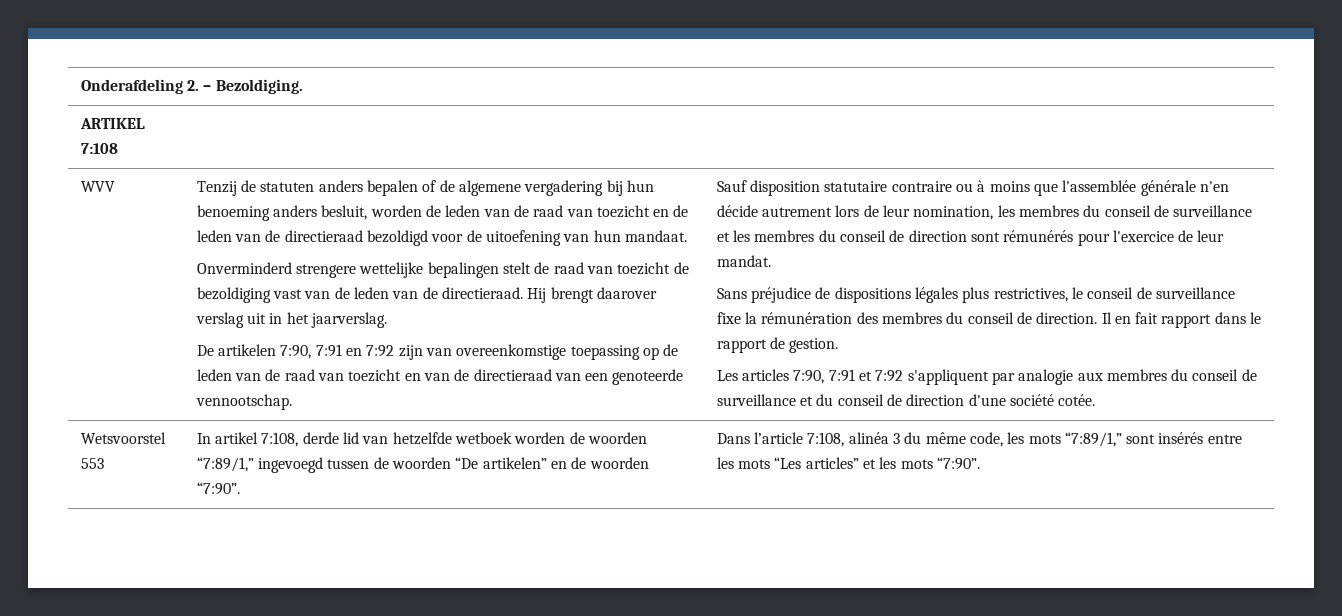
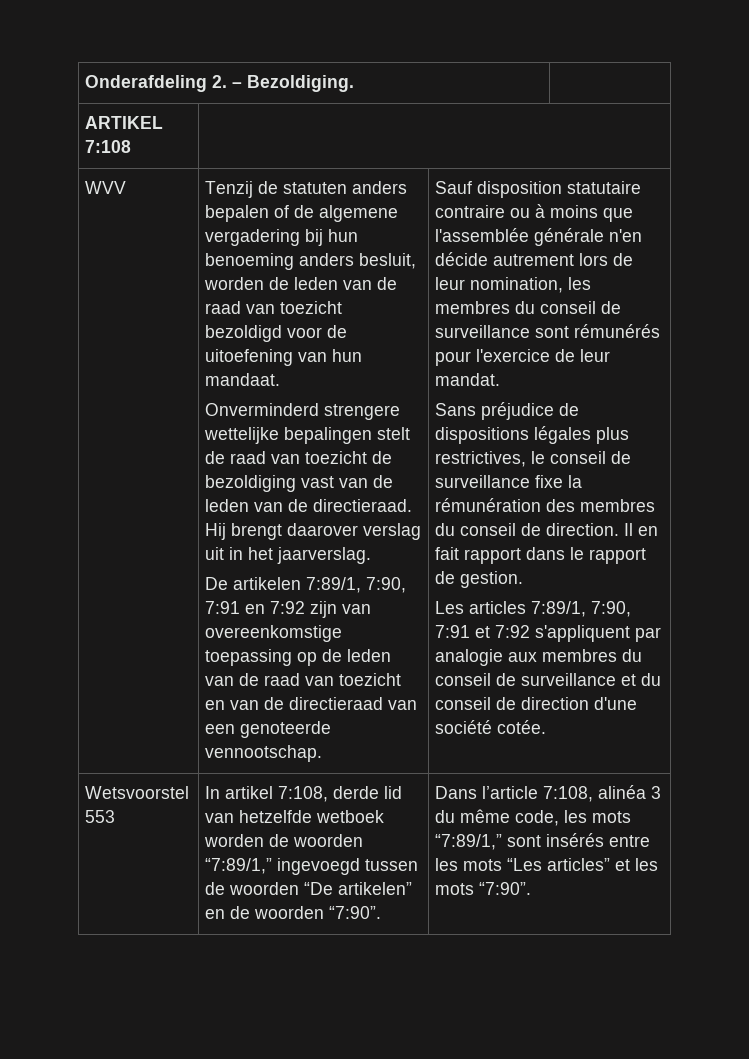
[653,205,689,217] [196,230,363,242] en de leden van de directieraad -> (343, 307) none
(276, 350) none -> [306,577,362,593] 7:89/1,
[716,230,967,242] et les membres du conseil de direction -> (531, 331) none
(789, 375) none -> [531,601,587,617] 7:89/1,

